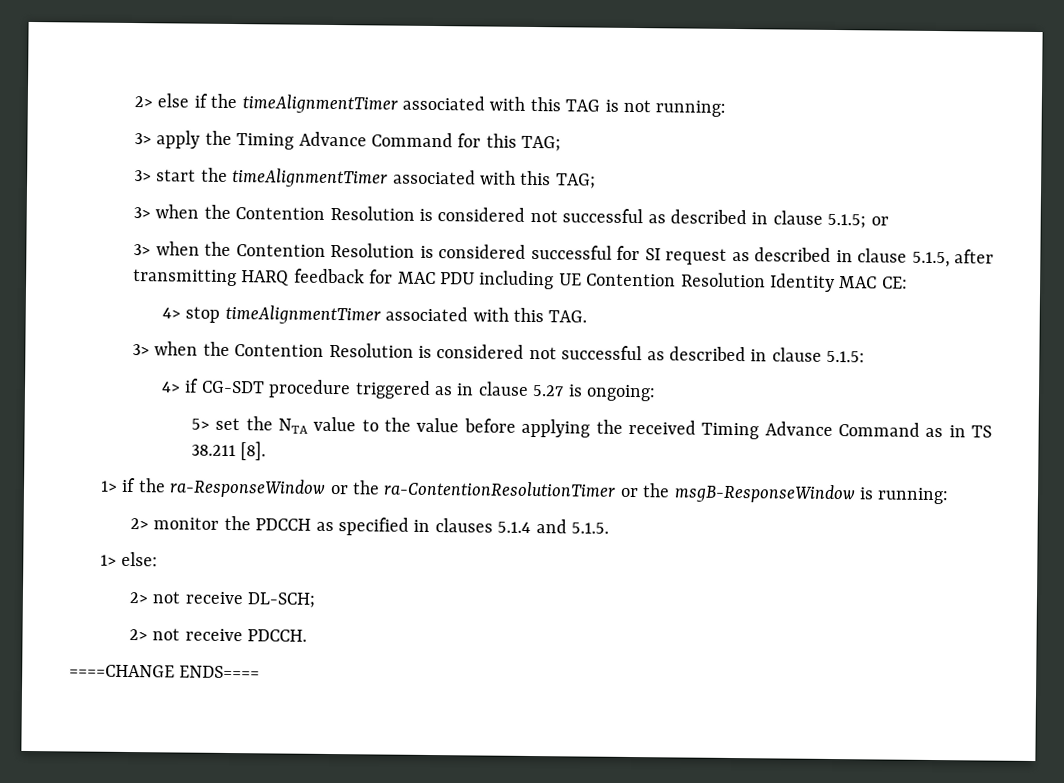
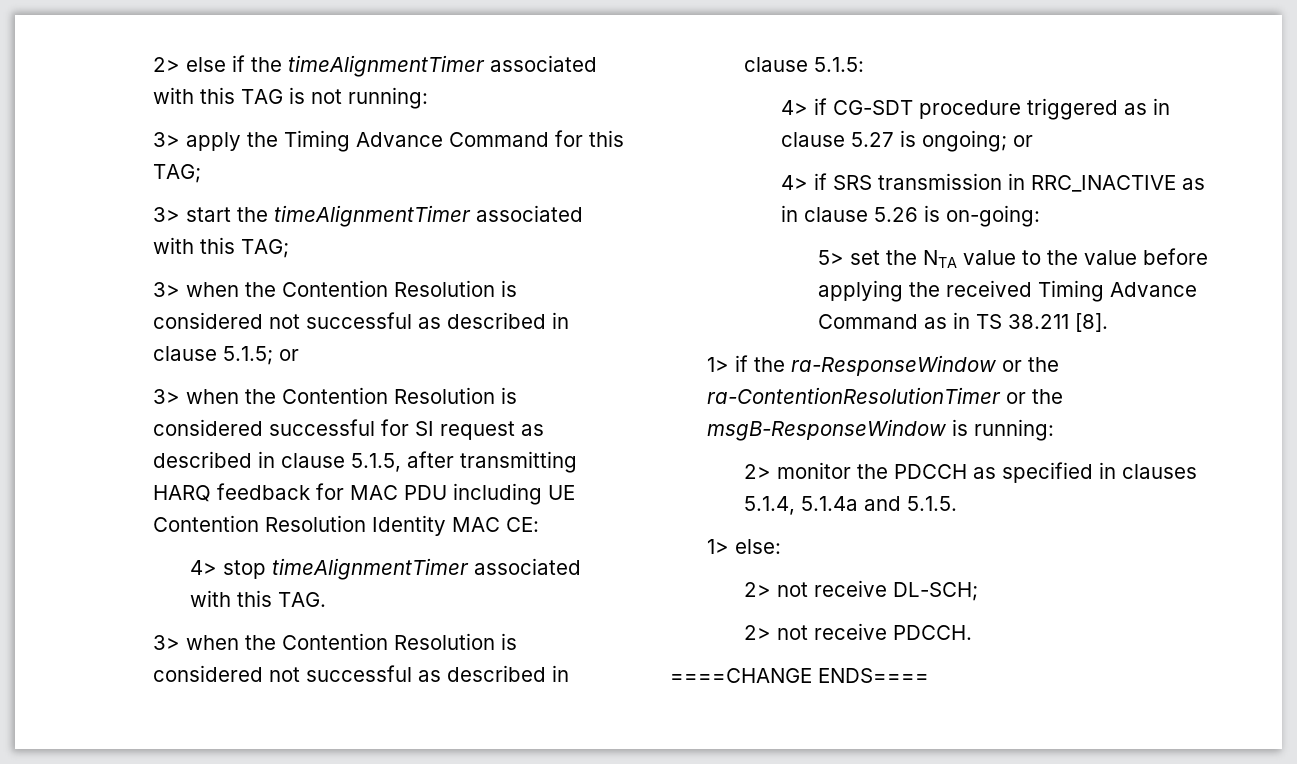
[585,384,656,402] ongoing: -> [922,130,1034,152] [781,173,1206,192] [781,205,1041,227] ongoing; or // 4> if SRS transmission in RRC_INACTIVE as in clause 5.26 is on-going:
[497,521,532,534] 5.1.4 -> [744,496,859,515] 5.1.4, 5.1.4a

